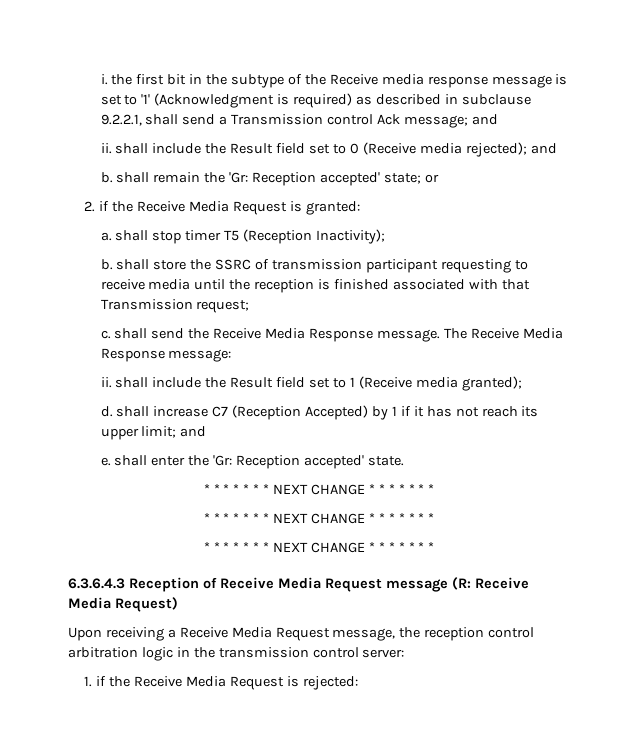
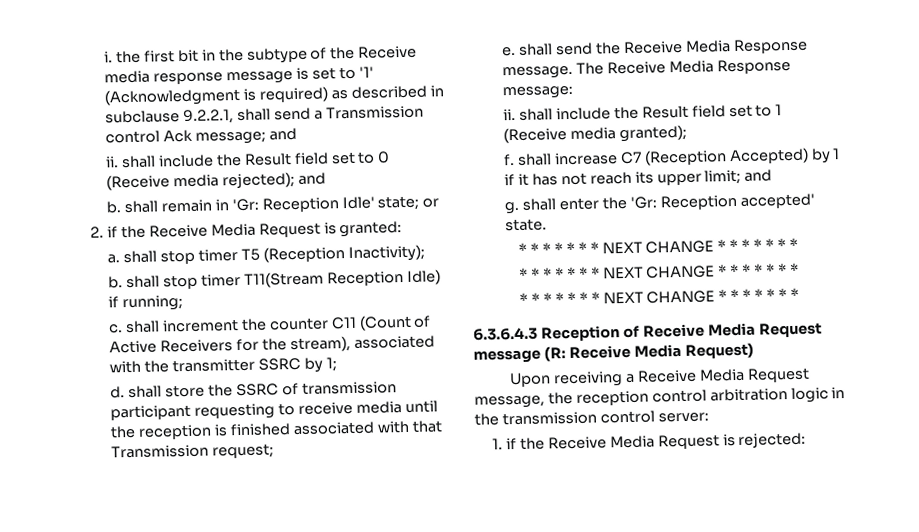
[204,172,381,186] the 'Gr: Reception accepted' -> [214,196,375,213] in 'Gr: Reception Idle'
(150, 264) none -> [162,269,441,290] [108,295,183,312] [109,314,432,334] [109,335,435,354] [109,357,337,374] [110,385,162,399] stop timer T11(Stream Reception Idle) if running; // c. shall increment the counter C11 (Count of Active Receivers for the stream), associated with the transmitter SSRC by 1; // d. shall
[100,330,111,339] c. -> [502,46,517,57] e.
[100,406,113,417] d. -> [503,153,516,166] f.
[100,457,111,466] e. -> [504,201,521,215] g.

